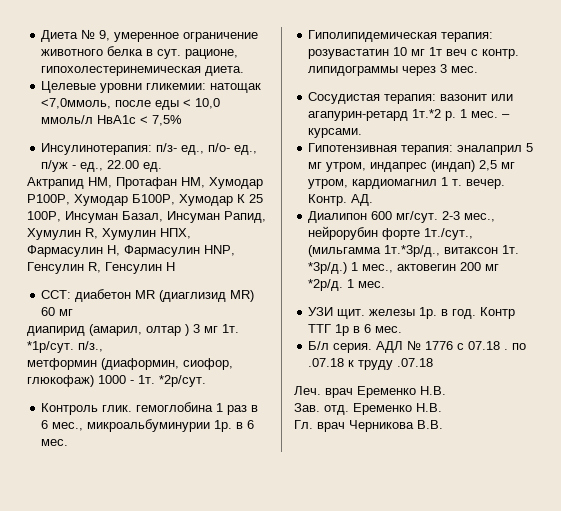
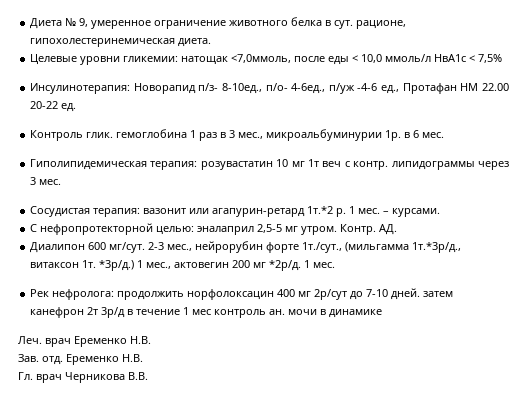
[156,143,258,155] [41,160,163,172] [27,177,263,189] [27,194,263,206] [27,211,266,223] [27,228,191,240] [27,245,235,257] [27,262,175,274] [41,289,255,302] [41,307,74,316] [27,324,239,336] [27,341,103,353] [27,358,233,370] [27,375,206,387] п/з- ед., п/о- ед., п/уж - ед., 22.00 ед. // Актрапид НМ, Протафан НМ, Хумодар Р100Р, Хумодар Б100Р, Хумодар К 25 100Р, Инсуман Базал, Инсуман Рапид, Хумулин R, Хумулин НПХ, Фармасулин Н, Фармасулин НNР, Генсулин R, Генсулин Н // ССТ: диабетон МR (диаглизид МR) 60 мг // диапирид (амарил, олтар ) 3 мг 1т. *1р/сут. п/з., // метформин (диаформин, сиофор, глюкофаж) 1000 - 1т. *2р/сут. -> [133,83,509,94] [30,101,77,112] Новорапид п/з- 8-10ед., п/о- 4-6ед., п/уж -4-6 ед., Протафан НМ 22.00 20-22 ед.
[41,420,49,429] 6 -> [229,130,236,138] 3
[308,143,534,155] [308,160,516,172] [308,177,506,189] Гипотензивная терапия: эналаприл 5 мг утром, индапрес (индап) 2,5 мг утром, кардиомагнил 1 т. вечер. -> [30,223,338,235] С нефропротекторной целью: эналаприл 2,5-5 мг утром.
[308,307,516,319] [308,324,403,336] [308,340,527,353] [308,358,434,370] УЗИ щит. железы 1р. в год. Контр ТТГ 1р в 6 мес. // Б/л серия. АДЛ № 1776 с 07.18 . по .07.18 к труду .07.18 -> [30,288,454,300] [30,307,383,318] Рек нефролога: продолжить норфолоксацин 400 мг 2р/сут до 7-10 дней. затем канефрон 2т 3р/д в течение 1 мес контроль ан. мочи в динамике

